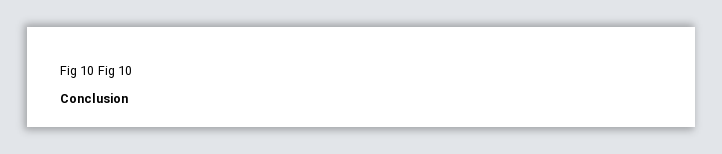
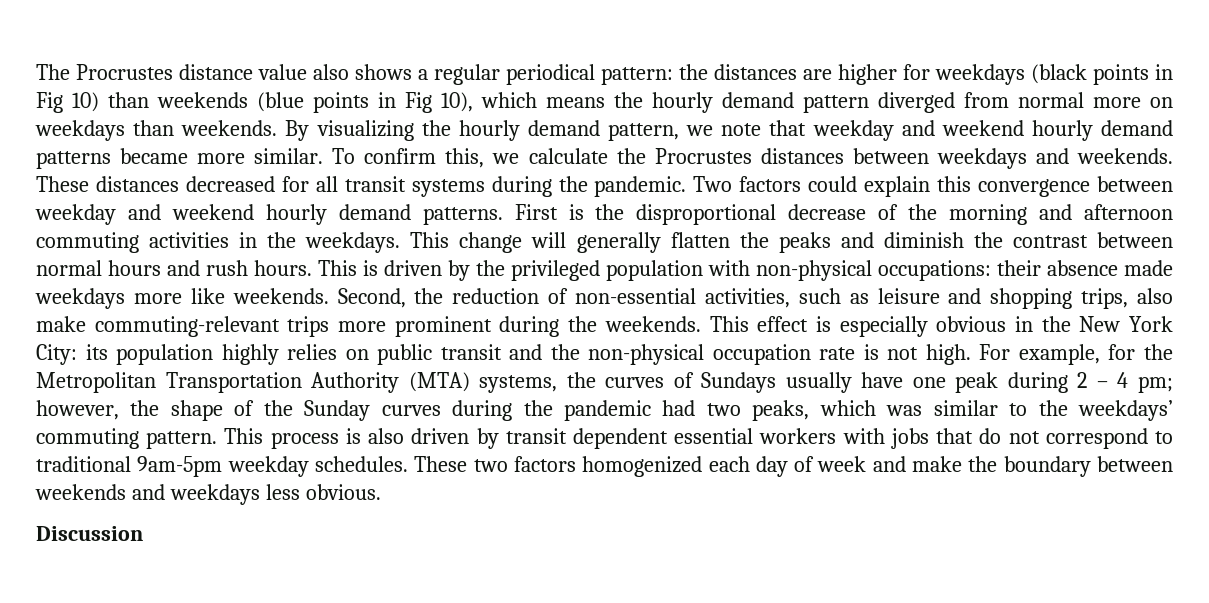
[60,66,133,78] [60,93,128,103] Fig 10 Fig 10 // Conclusion -> [36,64,1173,85] [36,92,1173,113] [35,120,1173,141] [36,148,1174,169] [36,176,1173,197] [35,204,1174,225] [36,232,1173,253] [36,260,1173,281] [35,288,1173,309] [36,316,1173,337] [36,344,1173,365] [36,372,1173,393] [36,400,1173,421] [36,428,1173,449] [36,456,1173,477] [35,484,381,505] [36,526,143,541] The Procrustes distance value also shows a regular periodical pattern: the distances are higher for weekdays (black points in Fig 10) than weekends (blue points in Fig 10), which means the hourly demand pattern diverged from normal more on weekdays than weekends. By visualizing the hourly demand pattern, we note that weekday and weekend hourly demand patterns became more similar. To confirm this, we calculate the Procrustes distances between weekdays and weekends. These distances decreased for all transit systems during the pandemic. Two factors could explain this convergence between weekday and weekend hourly demand patterns. First is the disproportional decrease of the morning and afternoon commuting activities in the weekdays. This change will generally flatten the peaks and diminish the contrast between normal hours and rush hours. This is driven by the privileged population with non-physical occupations: their absence made weekdays more like weekends. Second, the reduction of non-essential activities, such as leisure and shopping trips, also make commuting-relevant trips more prominent during the weekends. This effect is especially obvious in the New York City: its population highly relies on public transit and the non-physical occupation rate is not high. For example, for the Metropolitan Transportation Authority (MTA) systems, the curves of Sundays usually have one peak during 2 – 4 pm; however, the shape of the Sunday curves during the pandemic had two peaks, which was similar to the weekdays’ commuting pattern. This process is also driven by transit dependent essential workers with jobs that do not correspond to traditional 9am-5pm weekday schedules. These two factors homogenized each day of week and make the boundary between weekends and weekdays less obvious. // Discussion

